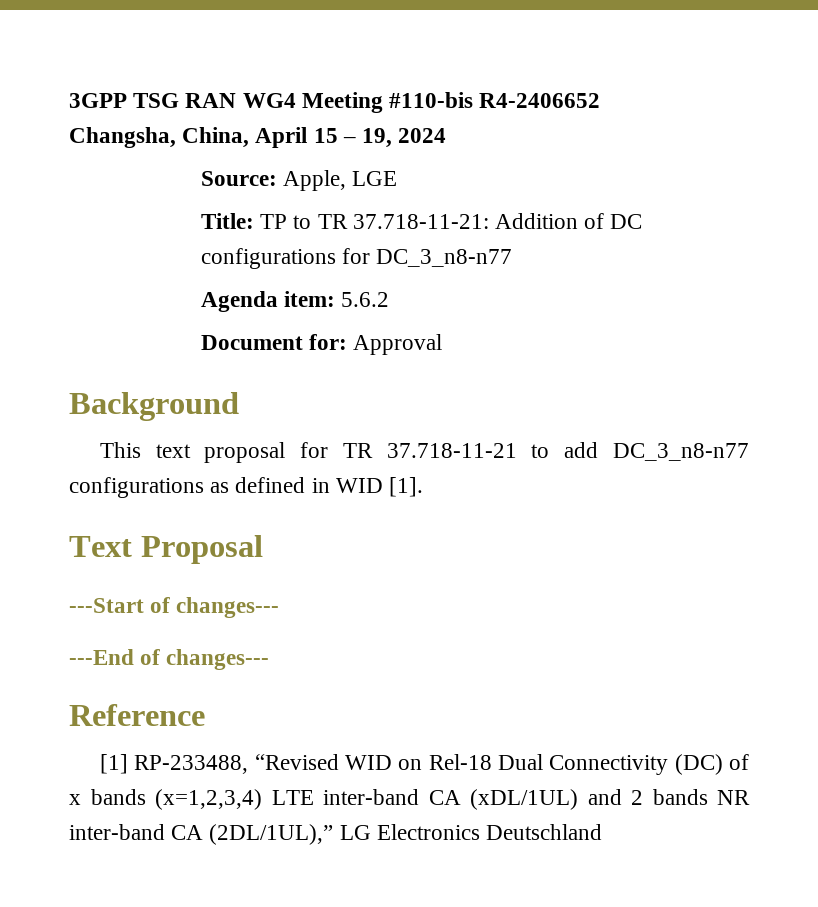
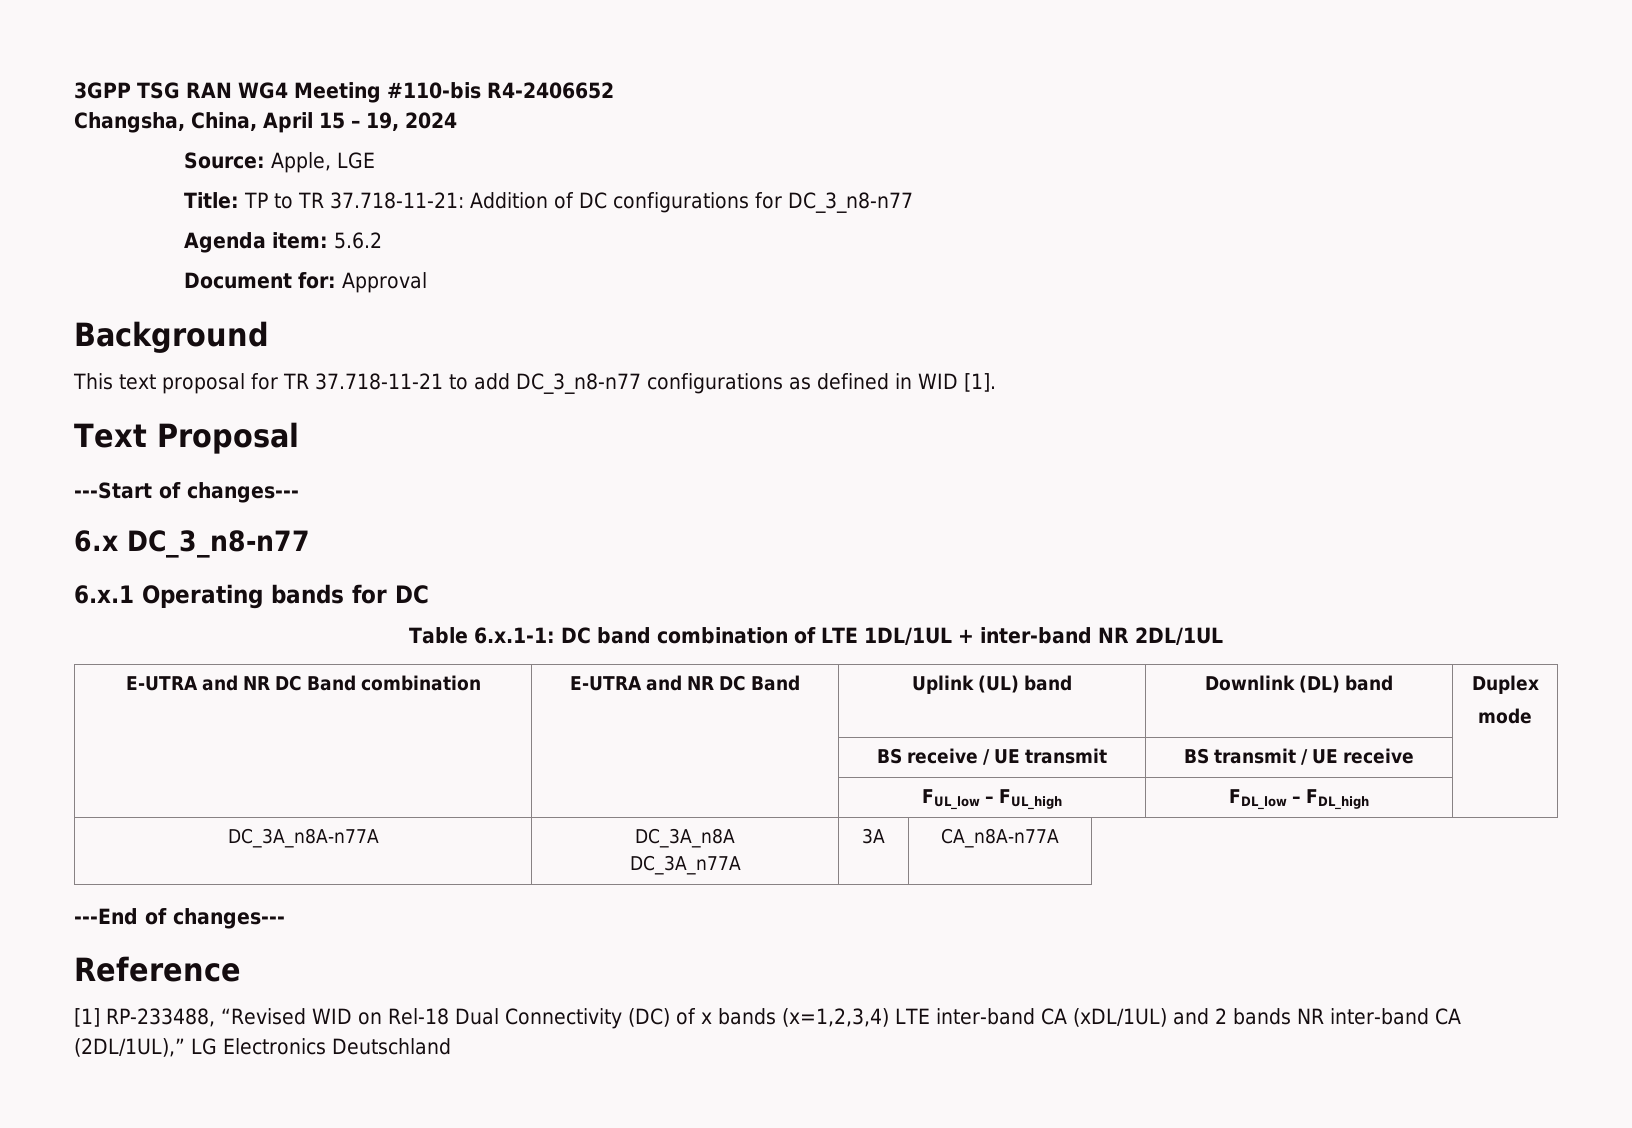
(280, 607) none -> [74,530,310,558] [74,584,429,609] [408,627,1224,645] [125,675,481,691] [570,675,800,691] [912,675,1072,694] [1205,675,1393,693] [1471,675,1539,694] [1478,708,1532,724] [877,748,1107,765] [1184,748,1414,765] [922,789,1062,810] [1229,789,1369,810] [227,828,379,848] [635,828,735,848] [629,855,741,875] [862,828,885,844] [941,828,1059,848] // 6.x DC_3_n8-n77 // 6.x.1 Operating bands for DC // Table 6.x.1-1: DC band combination of LTE 1DL/1UL + inter-band NR 2DL/1UL // E-UTRA and NR DC Band combination | E-UTRA and NR DC Band | Uplink (UL) band | Downlink (DL) band | Duplex // mode // | | BS receive / UE transmit | BS transmit / UE receive | // | | FUL_low – FUL_high | FDL_low – FDL_high | // DC_3A_n8A-n77A | DC_3A_n8A // DC_3A_n77A | 3A | CA_n8A-n77A

